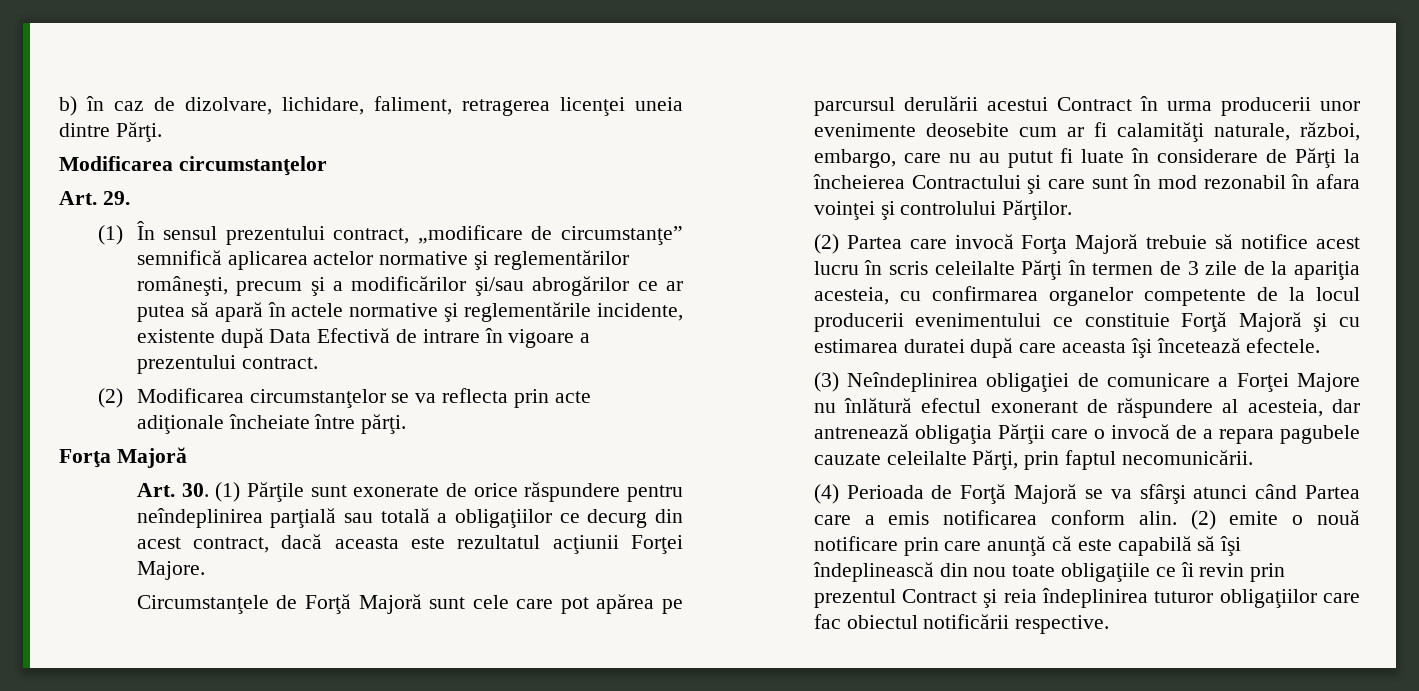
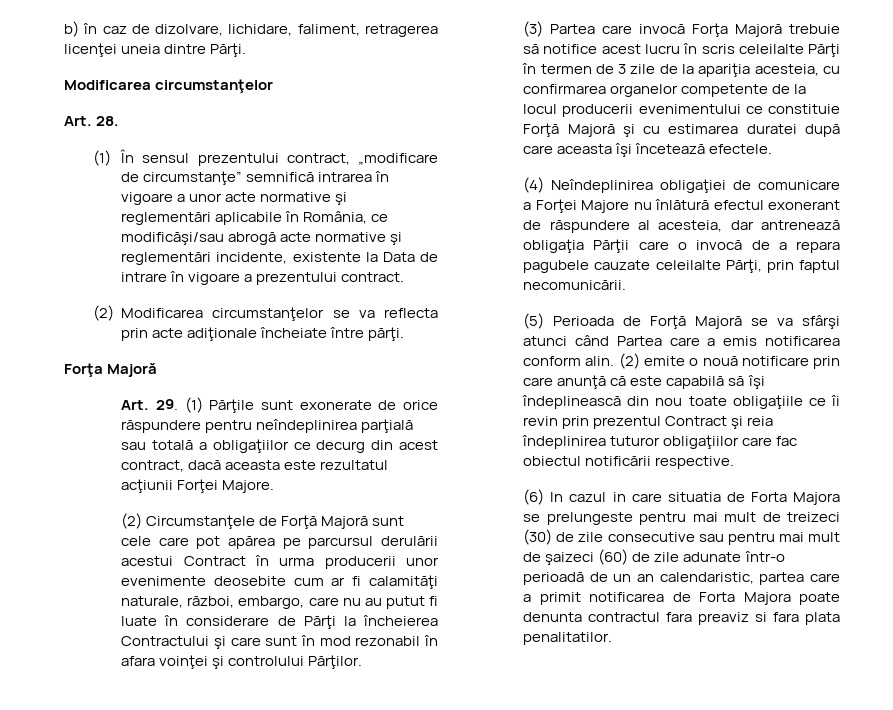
[102,191,130,205] 29. -> [96,116,120,126] 28.
[227,250,629,270] [136,276,684,296] [136,302,592,322] aplicarea actelor normative şi reglementărilor româneşti, precum şi a modificărilor şi/sau abrogărilor ce ar putea să apară în actele normative şi reglementările -> [318,171,390,182] [121,192,348,205] [121,211,389,225] [121,232,403,245] [121,252,212,265] intrarea în vigoare a unor acte normative şi reglementări aplicabile în România, ce modificăşi/sau abrogă acte normative şi reglementări
[220,328,391,348] după Data Efectivă -> [365,252,415,262] la Data
[181,483,209,497] 30. -> [155,399,178,410] 29.
(205, 570) none -> [121,513,143,529] (2)
[813,234,839,254] (2) -> [523,21,544,37] (3)
[813,372,839,392] (3) -> [523,177,545,193] (4)
[813,484,839,504] (4) -> [523,313,545,329] (5)
(1110, 624) none -> [523,489,840,505] [523,512,840,525] [523,529,840,545] [523,549,785,565] [523,572,840,585] [523,592,840,605] [523,612,840,625] [523,632,613,645] // (6) In cazul in care situatia de Forta Majora se prelungeste pentru mai mult de treizeci (30) de zile consecutive sau pentru mai mult de şaizeci (60) de zile adunate într-o perioadă de un an calendaristic, partea care a primit notificarea de Forta Majora poate denunta contractul fara preaviz si fara plata penalitatilor.

